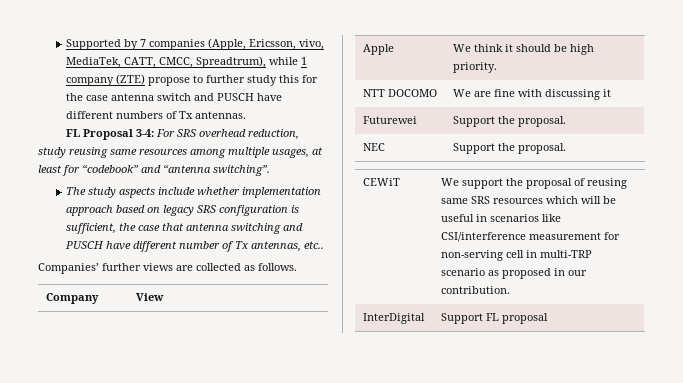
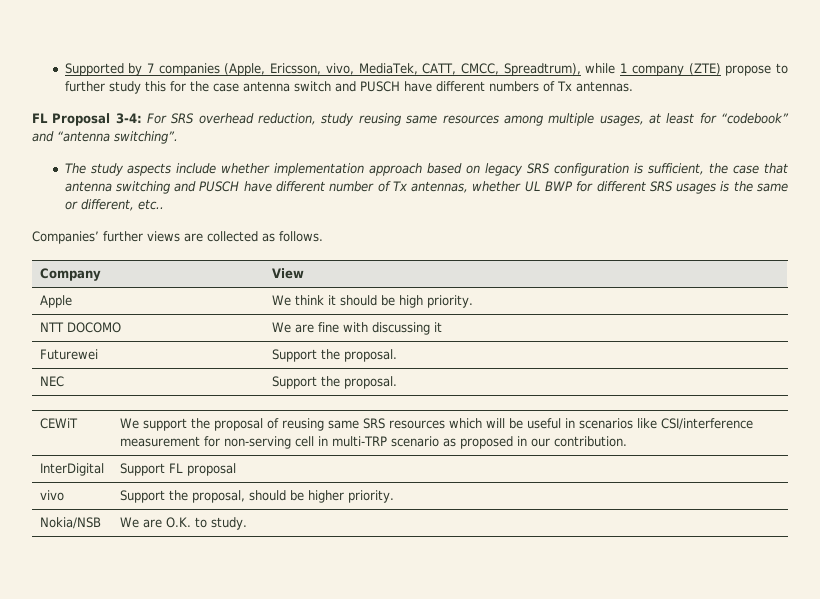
(302, 246) none -> [472,181,789,194] [64,199,134,211] whether UL BWP for different SRS usages is the same or different,
(549, 318) none -> [39,490,64,501] [119,490,394,503] [39,517,101,529] [119,517,247,530] // vivo | Support the proposal, should be higher priority. // Nokia/NSB | We are O.K. to study.

